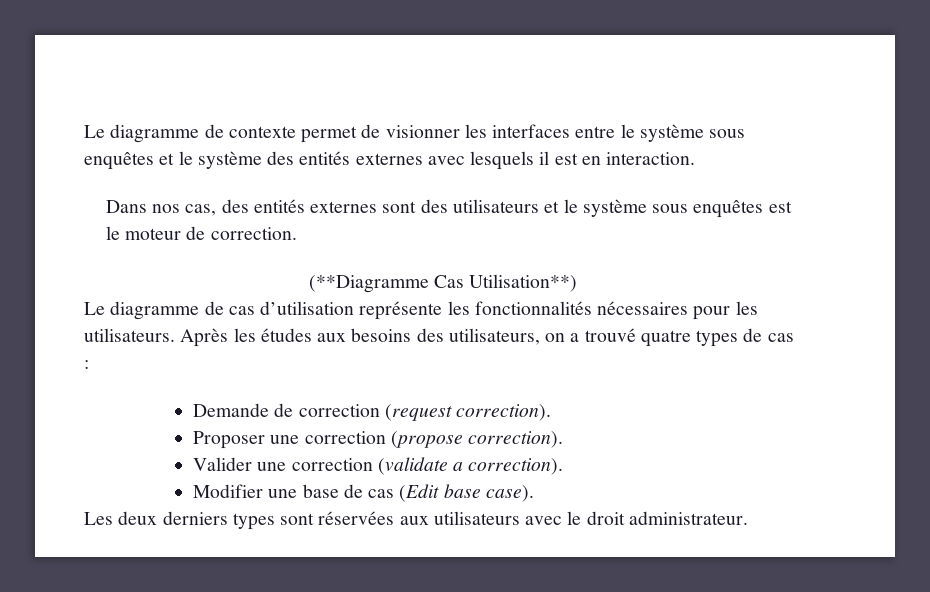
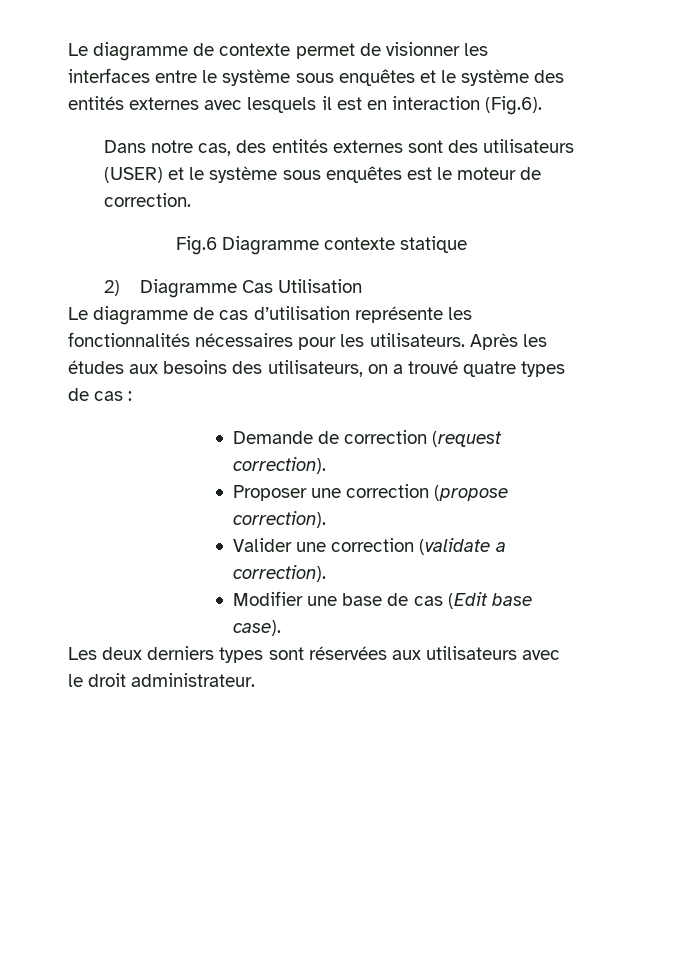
[606,152,696,165] interaction. -> [391,96,543,115] interaction (Fig.6).
[152,204,181,213] nos -> [151,140,194,153] notre
(540, 206) none -> [104,167,164,183] (USER)
[308,274,578,293] (**Diagramme Cas Utilisation**) -> [175,236,468,255] [104,279,363,298] Fig.6 Diagramme contexte statique // 2) Diagramme Cas Utilisation

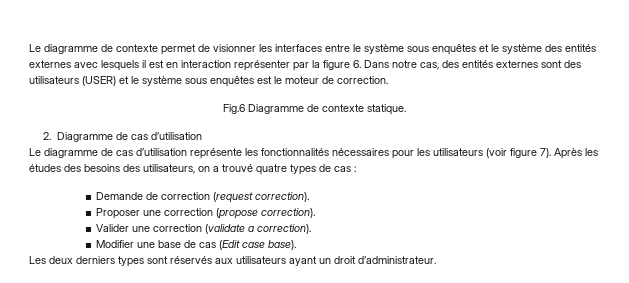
[485,96,543,115] (Fig.6). // -> [234,60,361,71] représenter par la figure 6.
[324,236,468,253] [104,279,363,298] contexte statique // 2) Diagramme Cas Utilisation -> [307,104,406,115] [42,132,202,142] de contexte statique. // 2. Diagramme de cas d’utilisation
[369,333,465,347] utilisateurs. -> [433,148,551,158] utilisateurs (voir figure 7).
[129,364,159,374] aux -> [64,164,81,172] des
[491,593,532,606] [233,620,282,636] base case). -> [242,240,297,250] case base).
[308,646,387,660] réservées -> [170,256,212,264] réservés
[522,650,561,660] [68,673,256,687] avec le droit administrateur. -> [289,256,436,266] ayant un droit d’administrateur.

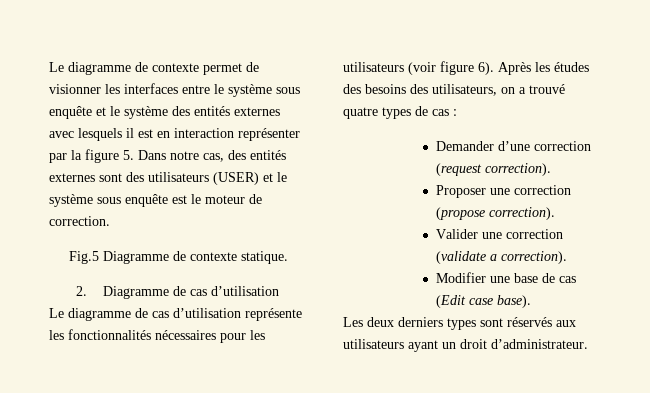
[432,44,476,55] enquêtes -> [49,106,92,119] enquête
[353,60,361,68] 6. -> [123,150,134,160] 5.
[210,76,254,87] enquêtes -> [125,194,168,207] enquête
[223,104,245,114] Fig.6 -> [68,251,99,264] Fig.5
[540,148,551,158] 7). -> [478,62,494,75] 6).
[96,192,159,200] Demande de -> [435,141,530,151] Demander d’une

